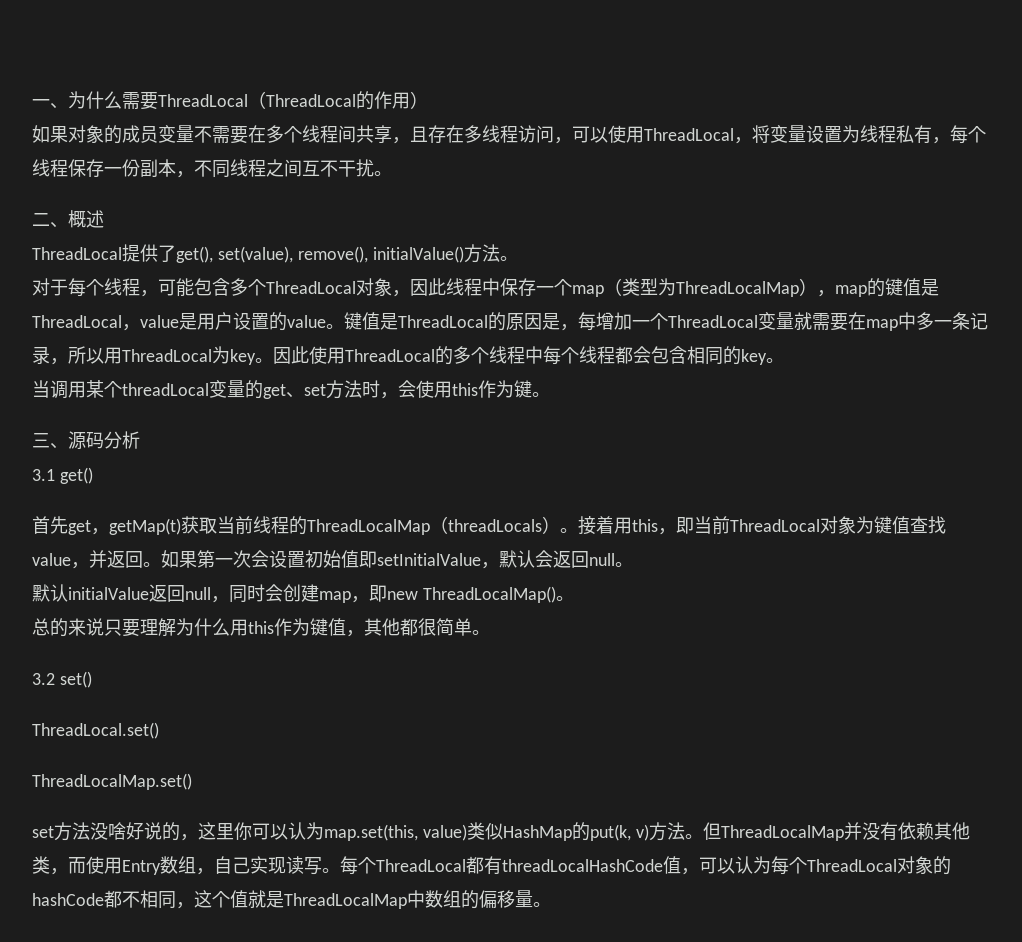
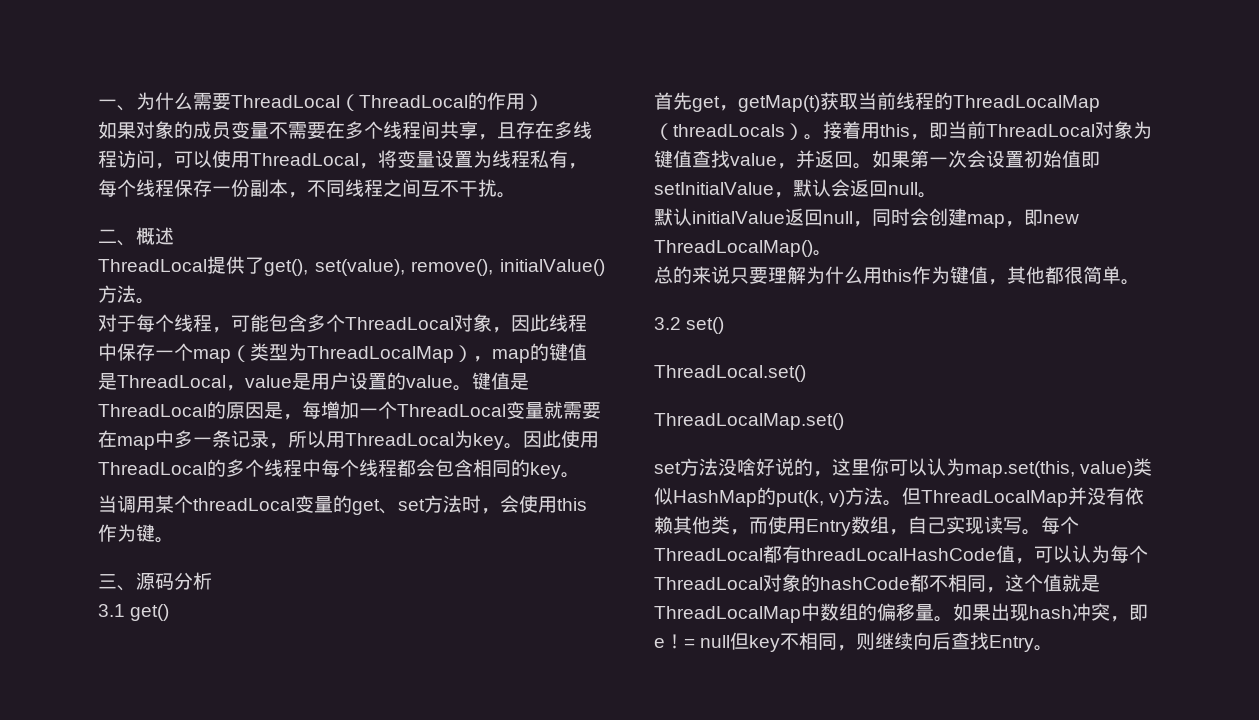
(551, 904) none -> [953,603,1148,622] [654,632,1054,652] 如果出现hash冲突，即e！= null但key不相同，则继续向后查找Entry。

